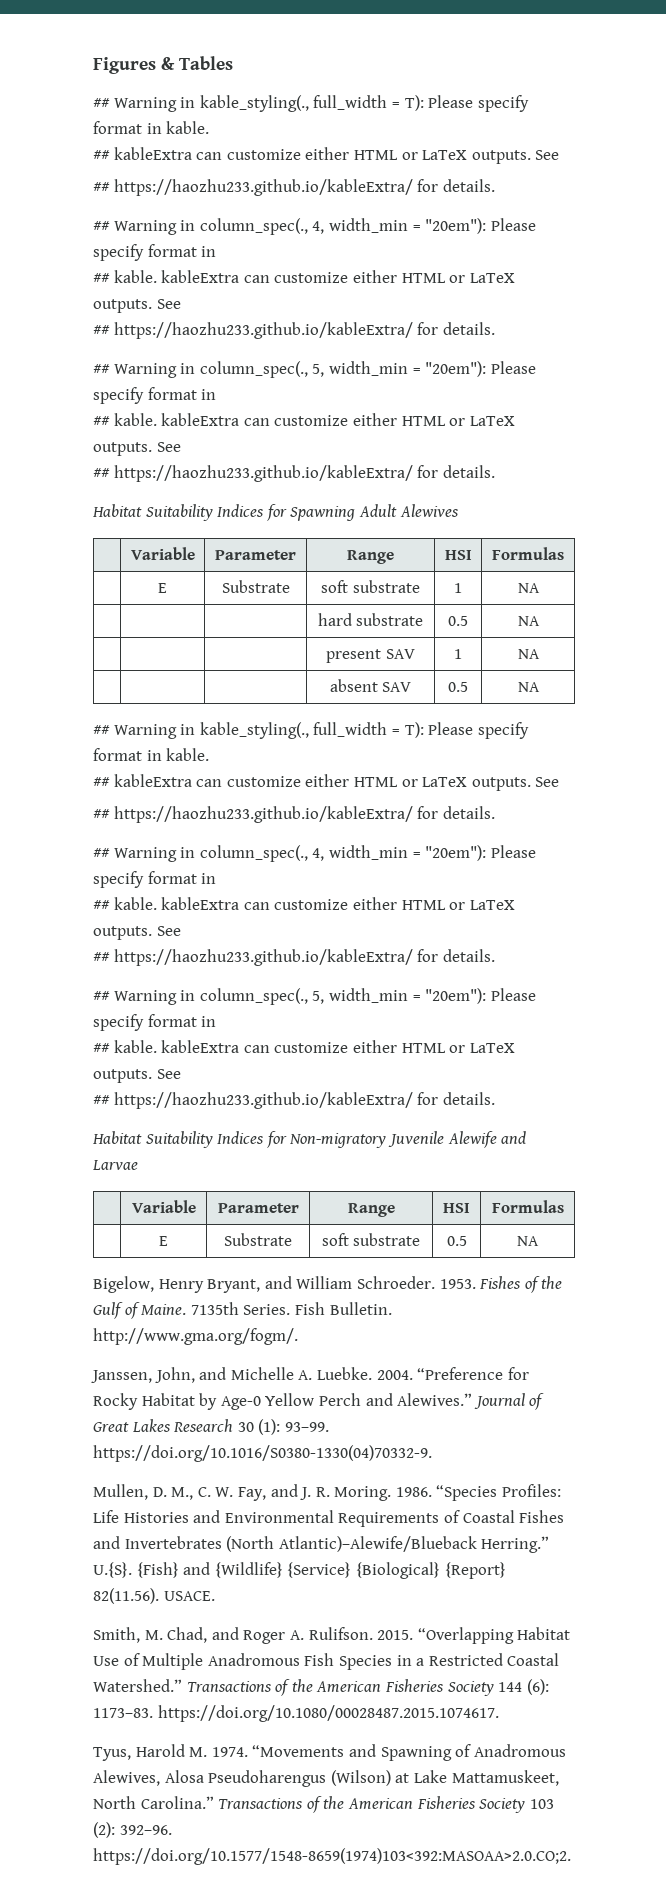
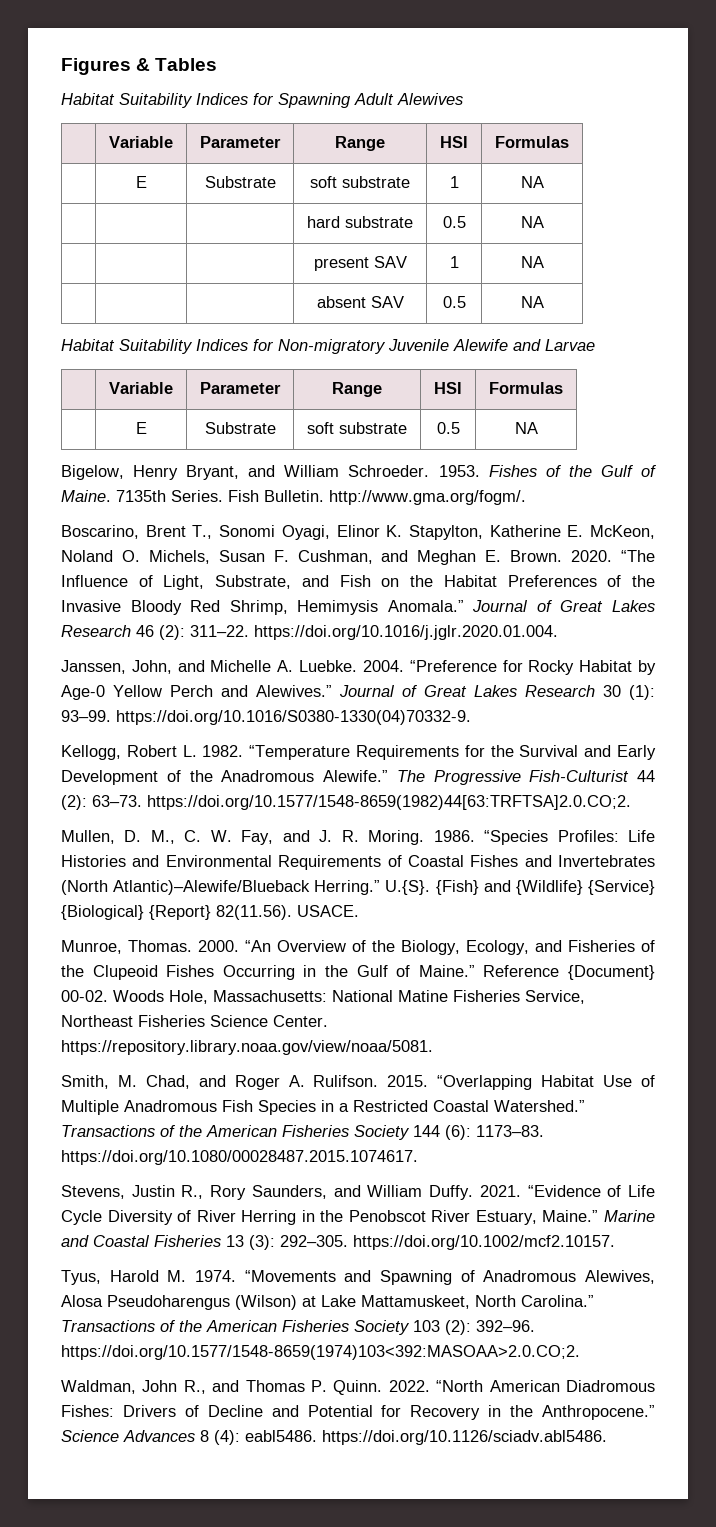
[93,95,529,112] [93,121,210,134] [93,147,560,164] [93,179,495,196] [93,218,536,235] [93,244,217,261] [93,270,515,283] [93,299,181,313] [93,322,495,339] [93,361,536,378] [93,387,217,404] [93,413,515,426] [93,442,181,456] [93,465,495,482] // ## Warning in kable_styling(., full_width = T): Please specify format in kable. // ## kableExtra can customize either HTML or LaTeX outputs. See // ## https://haozhu233.github.io/kableExtra/ for details. // ## Warning in column_spec(., 4, width_min = "20em"): Please specify format in // ## kable. kableExtra can customize either HTML or LaTeX outputs. See // ## https://haozhu233.github.io/kableExtra/ for details. // ## Warning in column_spec(., 5, width_min = "20em"): Please specify format in // ## kable. kableExtra can customize either HTML or LaTeX outputs. See // ## https://haozhu233.github.io/kableExtra/ for details. -> (218, 64) none
[93,722,529,739] [93,748,210,761] [93,774,560,791] [93,806,495,823] [93,845,536,862] [93,871,217,888] [93,897,515,910] [93,926,181,940] [93,949,495,966] [93,988,536,1005] [93,1014,217,1031] [93,1040,515,1053] [93,1069,181,1083] [93,1092,495,1109] // ## Warning in kable_styling(., full_width = T): Please specify format in kable. // ## kableExtra can customize either HTML or LaTeX outputs. See // ## https://haozhu233.github.io/kableExtra/ for details. // ## Warning in column_spec(., 4, width_min = "20em"): Please specify format in // ## kable. kableExtra can customize either HTML or LaTeX outputs. See // ## https://haozhu233.github.io/kableExtra/ for details. // ## Warning in column_spec(., 5, width_min = "20em"): Please specify format in // ## kable. kableExtra can customize either HTML or LaTeX outputs. See // ## https://haozhu233.github.io/kableExtra/ for details. -> (544, 302) none
(298, 1336) none -> [61,525,655,540] [61,550,656,565] [61,575,656,590] [61,600,655,615] [61,625,558,640] // Boscarino, Brent T., Sonomi Oyagi, Elinor K. Stapylton, Katherine E. McKeon, Noland O. Michels, Susan F. Cushman, and Meghan E. Brown. 2020. “The Influence of Light, Substrate, and Fish on the Habitat Preferences of the Invasive Bloody Red Shrimp, Hemimysis Anomala.” Journal of Great Lakes Research 46 (2): 311–22. https://doi.org/10.1016/j.jglr.2020.01.004.
(432, 1453) none -> [61,745,656,760] [61,770,655,785] [61,795,631,810] // Kellogg, Robert L. 1982. “Temperature Requirements for the Survival and Early Development of the Anadromous Alewife.” The Progressive Fish-Culturist 44 (2): 63–73. https://doi.org/10.1577/1548-8659(1982)44[63:TRFTSA]2.0.CO;2.
(215, 1596) none -> [61,940,655,955] [61,965,656,980] [61,990,585,1004] [61,1015,328,1027] [61,1040,433,1055] // Munroe, Thomas. 2000. “An Overview of the Biology, Ecology, and Fisheries of the Clupeoid Fishes Occurring in the Gulf of Maine.” Reference {Document} 00-02. Woods Hole, Massachusetts: National Matine Fisheries Service, Northeast Fisheries Science Center. https://repository.library.noaa.gov/view/noaa/5081.
(499, 1713) none -> [61,1185,656,1200] [61,1210,655,1225] [61,1235,615,1250] // Stevens, Justin R., Rory Saunders, and William Duffy. 2021. “Evidence of Life Cycle Diversity of River Herring in the Penobscot River Estuary, Maine.” Marine and Coastal Fisheries 13 (3): 292–305. https://doi.org/10.1002/mcf2.10157.
(571, 1856) none -> [61,1380,655,1395] [61,1405,655,1420] [61,1430,607,1445] // Waldman, John R., and Thomas P. Quinn. 2022. “North American Diadromous Fishes: Drivers of Decline and Potential for Recovery in the Anthropocene.” Science Advances 8 (4): eabl5486. https://doi.org/10.1126/sciadv.abl5486.

